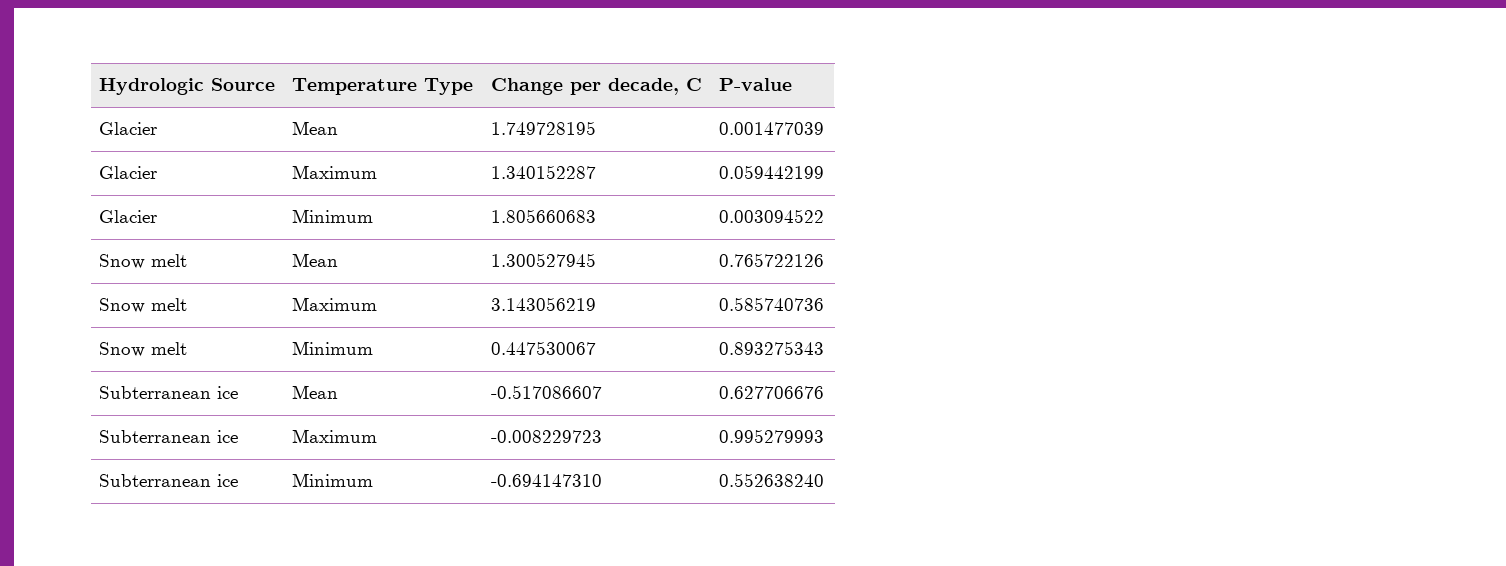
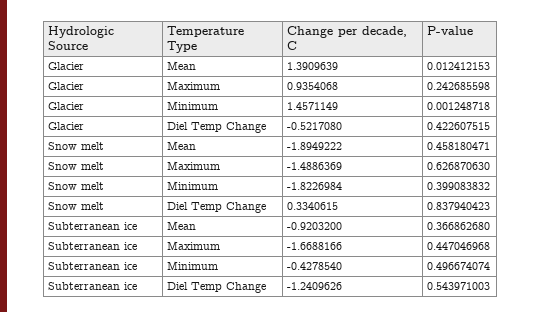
[491,121,597,135] [719,122,825,135] 1.749728195 | 0.001477039 -> [286,62,338,70] [426,62,490,70] 1.3909639 | 0.012412153
[491,165,597,179] [719,165,825,179] 1.340152287 | 0.059442199 -> [286,82,338,90] [426,82,490,90] 0.9354068 | 0.242685598
[491,209,597,223] [719,209,825,223] 1.805660683 | 0.003094522 -> [286,102,338,110] [426,102,490,110] [47,122,84,130] [166,122,266,133] [286,122,342,130] [426,122,490,130] 1.4571149 | 0.001248718 // Glacier | Diel Temp Change | -0.5217080 | 0.422607515
[491,253,597,267] [719,253,825,267] 1.300527945 | 0.765722126 -> [286,142,342,150] [426,142,490,150] -1.8949222 | 0.458180471
[491,297,597,311] [719,297,825,311] 3.143056219 | 0.585740736 -> [286,162,342,170] [426,162,490,170] -1.4886369 | 0.626870630
[491,341,597,355] [719,341,825,355] 0.447530067 | 0.893275343 -> [286,182,342,190] [426,182,490,190] [47,202,104,210] [166,202,266,213] [286,202,338,210] [426,202,490,210] -1.8226984 | 0.399083832 // Snow melt | Diel Temp Change | 0.3340615 | 0.837940423
[491,385,603,399] [719,386,825,399] -0.517086607 | 0.627706676 -> [286,222,342,230] [426,222,490,230] -0.9203200 | 0.366862680
[491,430,603,443] [719,429,825,443] -0.008229723 | 0.995279993 -> [286,242,342,250] [426,242,490,250] -1.6688166 | 0.447046968
[491,474,603,487] [719,473,825,487] -0.694147310 | 0.552638240 -> [286,262,342,270] [426,262,490,270] [47,282,137,290] [166,282,266,293] [286,282,342,290] [426,282,490,290] -0.4278540 | 0.496674074 // Subterranean ice | Diel Temp Change | -1.2409626 | 0.543971003

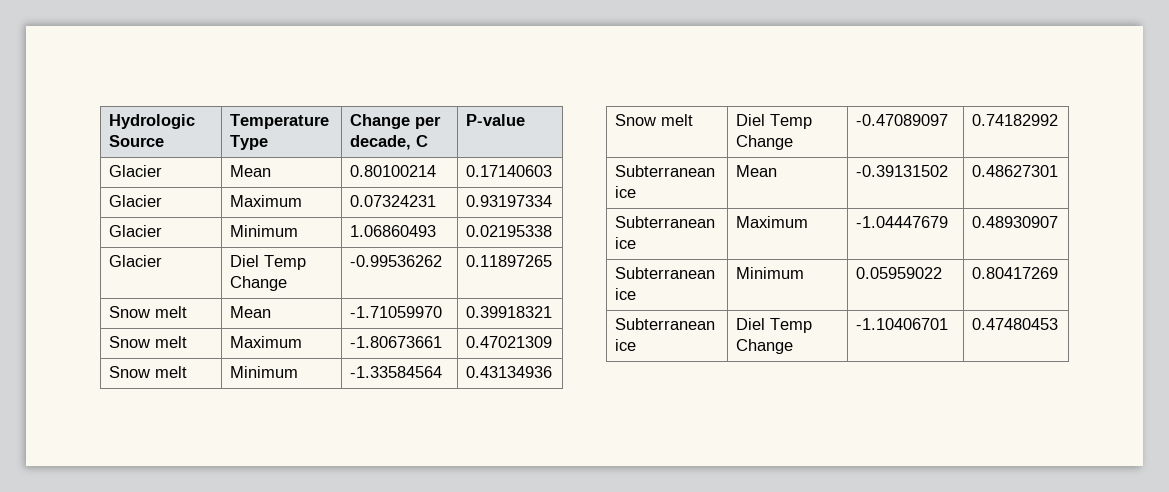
[286,62,338,70] [426,62,490,70] 1.3909639 | 0.012412153 -> [349,165,436,177] [465,165,552,177] 0.80100214 | 0.17140603
[286,82,338,90] [426,82,490,90] 0.9354068 | 0.242685598 -> [349,195,436,207] [465,195,552,207] 0.07324231 | 0.93197334
[286,102,338,110] [426,102,490,110] 1.4571149 | 0.001248718 -> [349,225,436,237] [465,225,552,237] 1.06860493 | 0.02195338
[286,122,342,130] [426,122,490,130] -0.5217080 | 0.422607515 -> [349,255,442,267] [465,255,552,267] -0.99536262 | 0.11897265
[286,142,342,150] [426,142,490,150] -1.8949222 | 0.458180471 -> [349,306,442,318] [465,306,552,318] -1.71059970 | 0.39918321
[286,162,342,170] [426,162,490,170] -1.4886369 | 0.626870630 -> [349,336,442,348] [465,336,552,348] -1.80673661 | 0.47021309
[286,182,342,190] [426,182,490,190] -1.8226984 | 0.399083832 -> [349,366,442,378] [465,366,552,378] -1.33584564 | 0.43134936
[286,202,338,210] [426,202,490,210] 0.3340615 | 0.837940423 -> [855,114,948,126] [971,114,1058,126] -0.47089097 | 0.74182992
[286,222,342,230] [426,222,490,230] -0.9203200 | 0.366862680 -> [855,165,948,177] [971,165,1058,177] -0.39131502 | 0.48627301
[286,242,342,250] [426,242,490,250] -1.6688166 | 0.447046968 -> [855,216,948,228] [971,216,1058,228] -1.04447679 | 0.48930907
[286,262,342,270] [426,262,490,270] -0.4278540 | 0.496674074 -> [855,267,942,279] [971,267,1058,279] 0.05959022 | 0.80417269
[286,282,342,290] [426,282,490,290] -1.2409626 | 0.543971003 -> [855,318,948,330] [971,318,1058,330] -1.10406701 | 0.47480453

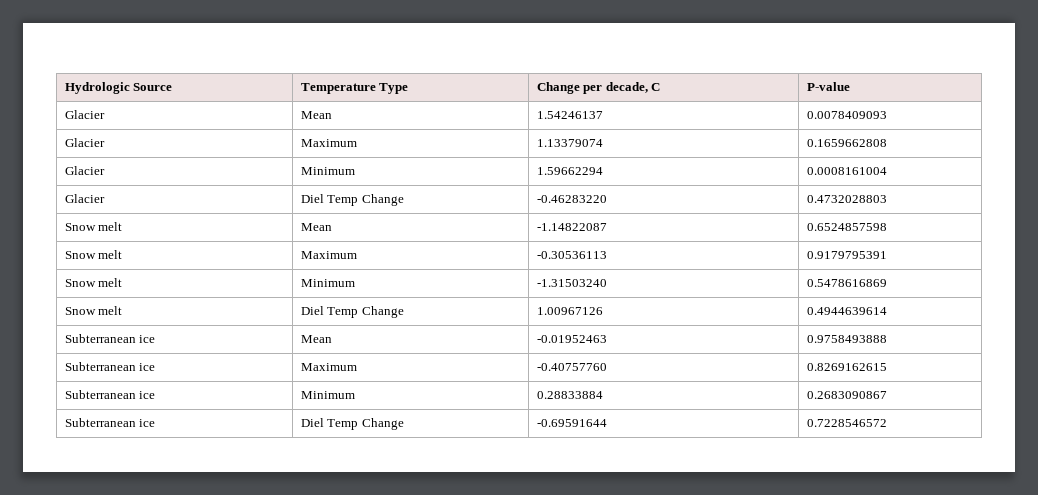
[349,165,436,177] [465,165,552,177] 0.80100214 | 0.17140603 -> [536,111,603,119] [806,111,887,119] 1.54246137 | 0.0078409093
[349,195,436,207] [465,195,552,207] 0.07324231 | 0.93197334 -> [536,139,603,147] [806,139,887,147] 1.13379074 | 0.1659662808
[349,225,436,237] [465,225,552,237] 1.06860493 | 0.02195338 -> [536,167,603,175] [806,167,887,175] 1.59662294 | 0.0008161004
[349,255,442,267] [465,255,552,267] -0.99536262 | 0.11897265 -> [536,195,607,203] [806,195,887,203] -0.46283220 | 0.4732028803
[349,306,442,318] [465,306,552,318] -1.71059970 | 0.39918321 -> [536,223,607,231] [806,223,887,231] -1.14822087 | 0.6524857598
[349,336,442,348] [465,336,552,348] -1.80673661 | 0.47021309 -> [536,251,607,259] [806,251,887,259] -0.30536113 | 0.9179795391
[349,366,442,378] [465,366,552,378] -1.33584564 | 0.43134936 -> [536,279,607,287] [806,279,887,287] -1.31503240 | 0.5478616869
[855,114,948,126] [971,114,1058,126] -0.47089097 | 0.74182992 -> [536,307,603,315] [806,307,887,315] 1.00967126 | 0.4944639614
[855,165,948,177] [971,165,1058,177] -0.39131502 | 0.48627301 -> [536,335,607,343] [806,335,887,343] -0.01952463 | 0.9758493888
[855,216,948,228] [971,216,1058,228] -1.04447679 | 0.48930907 -> [536,363,607,371] [806,363,887,371] -0.40757760 | 0.8269162615
[855,267,942,279] [971,267,1058,279] 0.05959022 | 0.80417269 -> [536,391,603,399] [806,391,887,399] 0.28833884 | 0.2683090867
[855,318,948,330] [971,318,1058,330] -1.10406701 | 0.47480453 -> [536,419,607,427] [806,419,887,427] -0.69591644 | 0.7228546572

